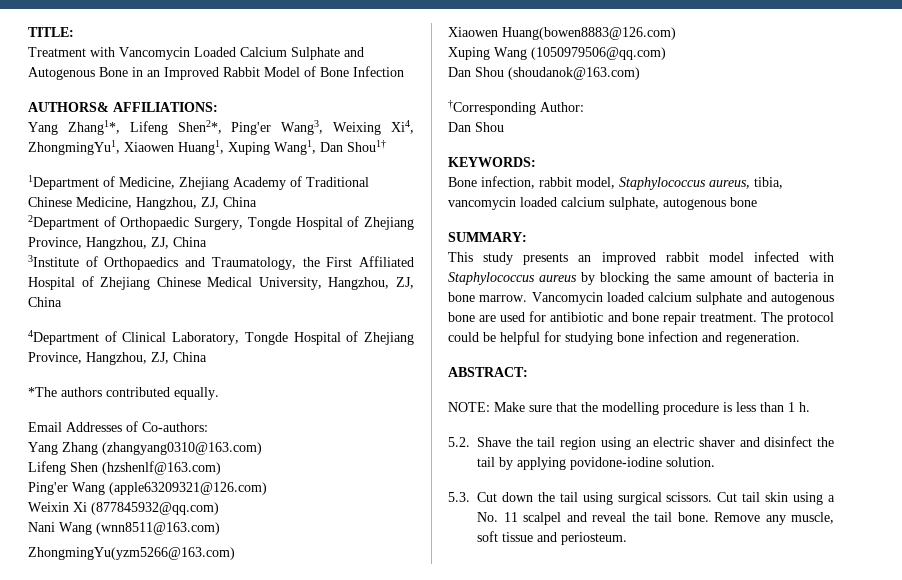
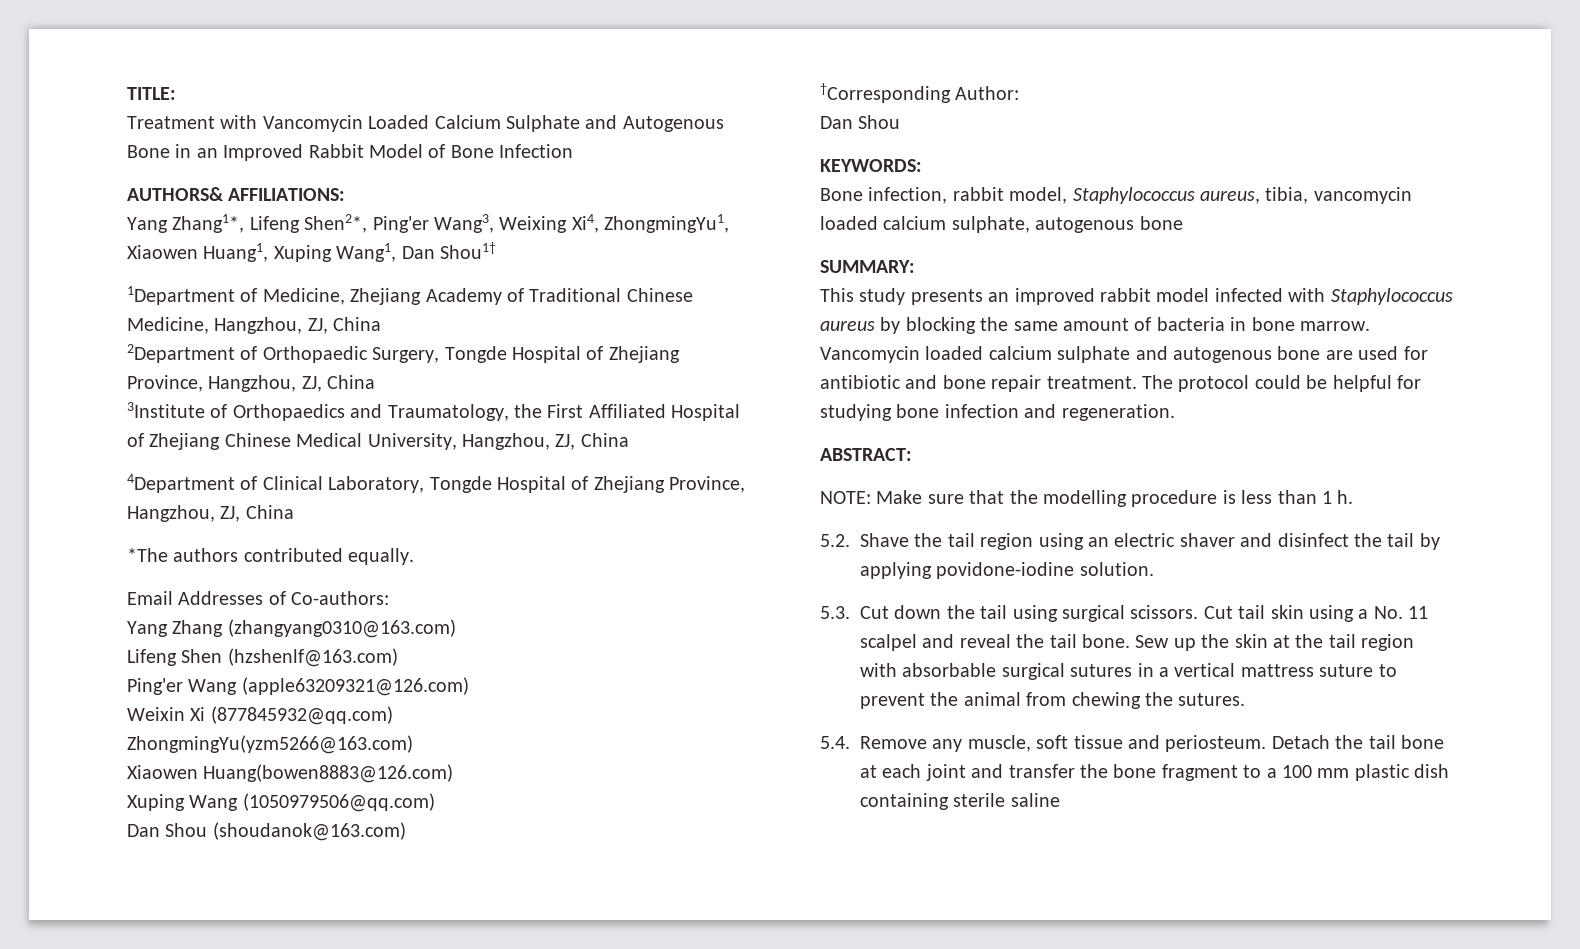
[28,522,220,535] // Nani Wang (wnn8511@163.com) -> (393, 715) none
(709, 517) none -> [1135,634,1415,651] [860,663,1397,680] [860,692,1246,709] [820,736,850,749] Sew up the skin at the tail region with absorbable surgical sutures in a vertical mattress suture to prevent the animal from chewing the sutures. // 5.4.
(627, 538) none -> [1271,735,1444,749] [860,764,1450,781] [860,793,1060,810] Detach the tail bone at each joint and transfer the bone fragment to a 100 mm plastic dish containing sterile saline

